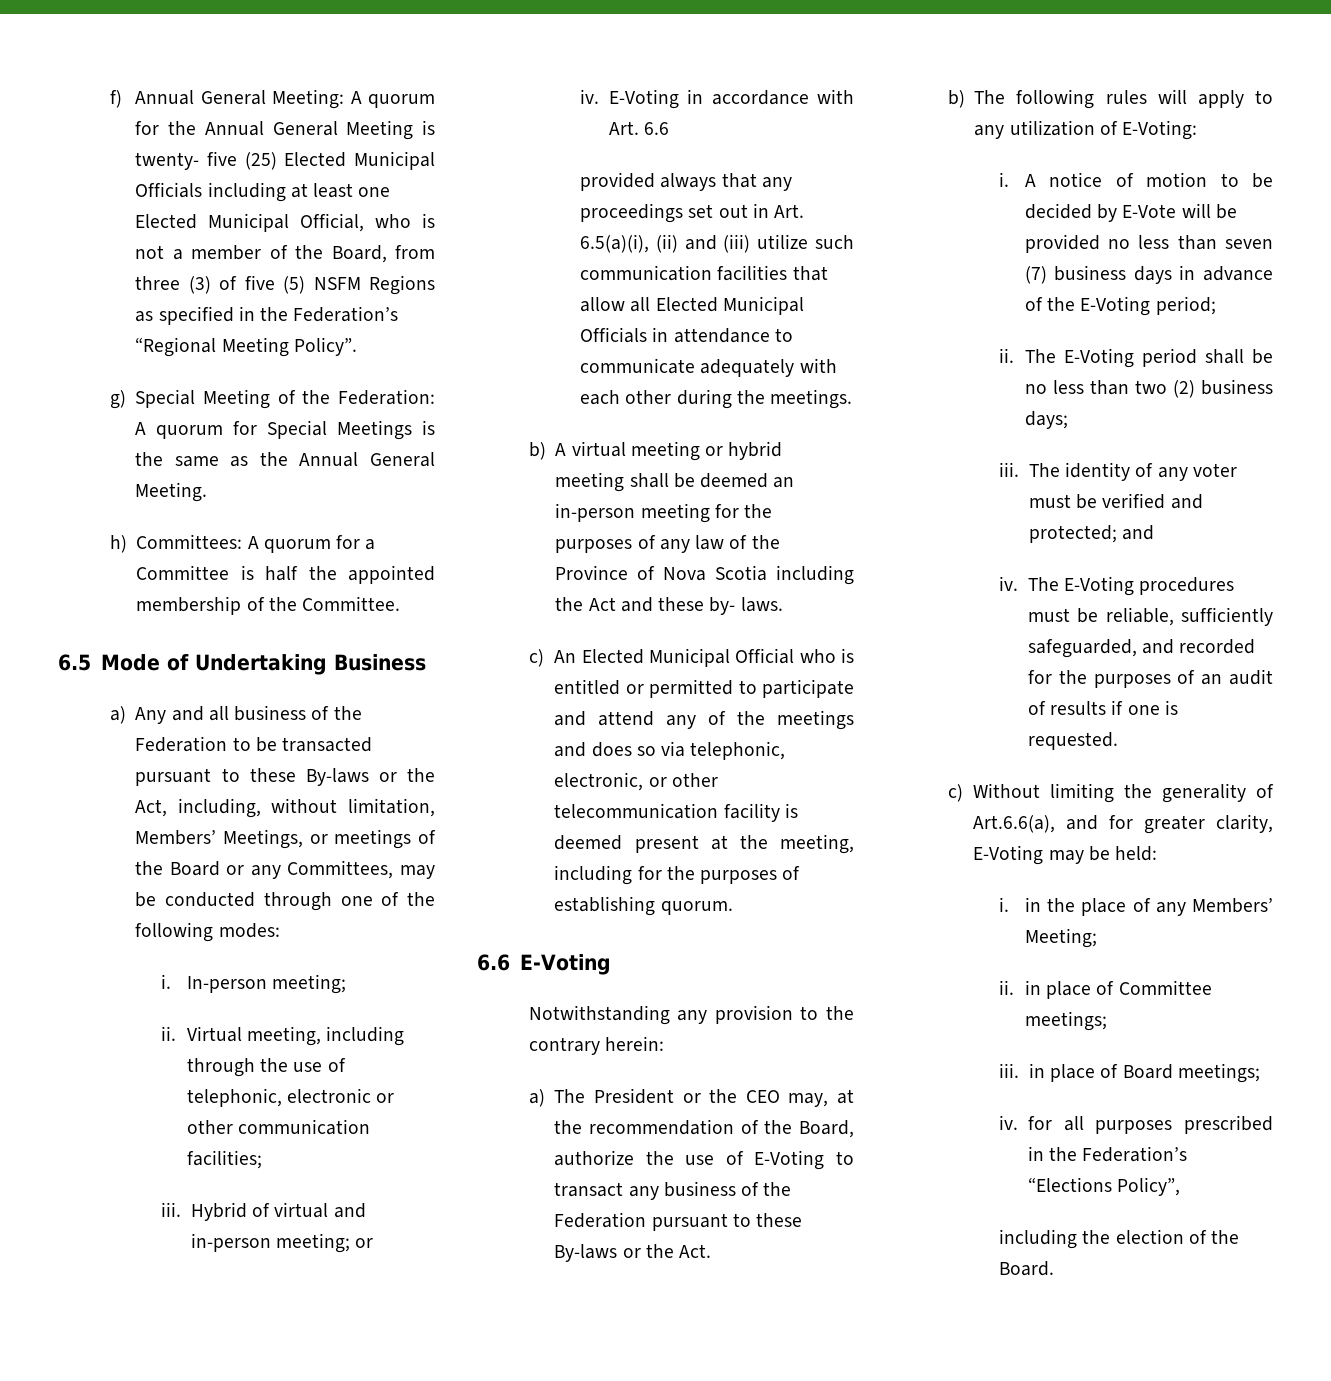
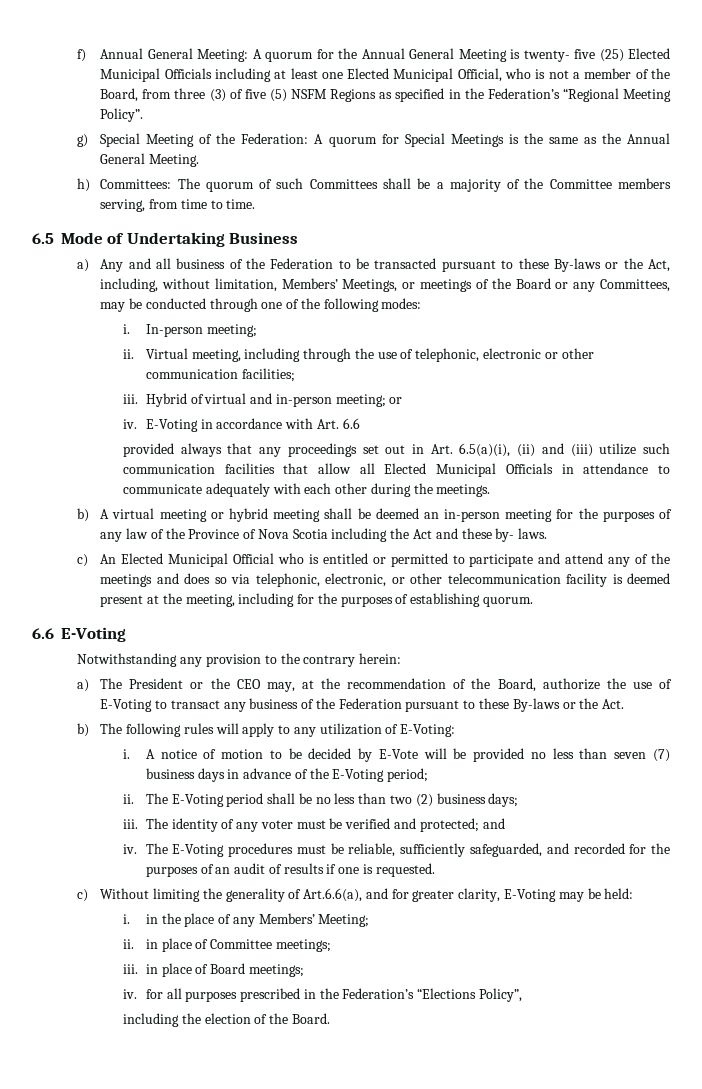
[247,535,376,553] [136,565,435,584] [136,596,401,615] A quorum for a Committee is half the appointed membership of the Committee. -> [177,178,671,192] [100,199,256,212] The quorum of such Committees shall be a majority of the Committee members serving, from time to time.

